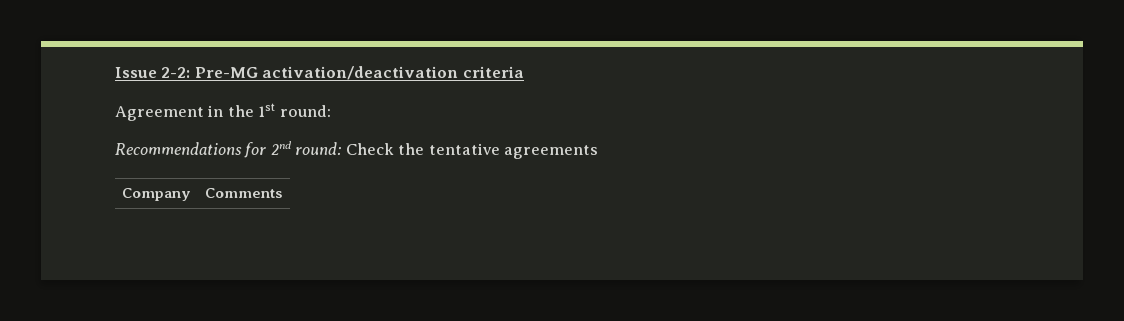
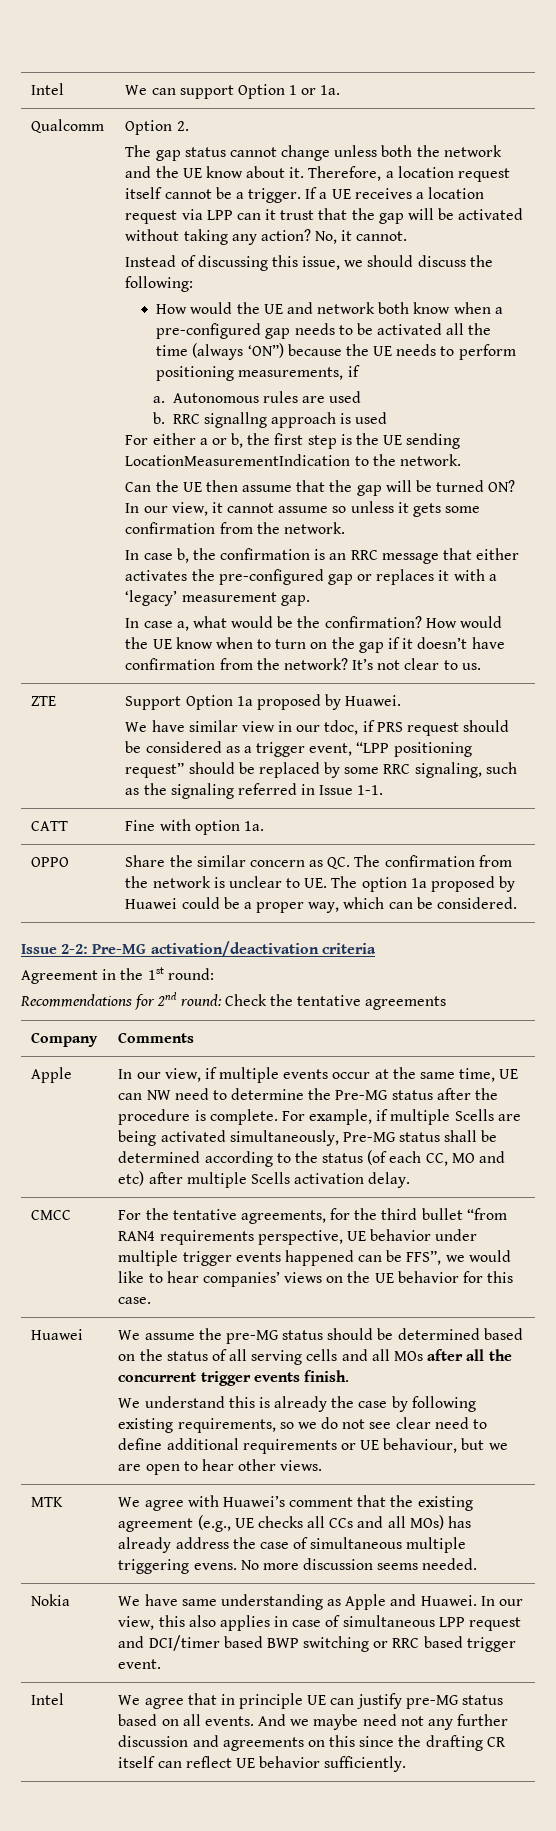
(115, 72) none -> [31,83,65,95] [125,84,341,99] [31,119,105,133] [125,120,189,135] [125,145,502,161] [125,166,511,182] [125,187,485,203] [125,208,524,224] [125,229,408,245] [125,255,493,271] [125,276,194,292] [156,302,503,314] [156,323,492,339] [156,343,516,360] [156,365,360,381] [152,391,362,403] [152,412,388,428] [125,433,461,449] [125,454,461,466] [125,480,516,496] [125,501,481,517] [125,522,345,534] [125,548,520,564] [125,569,497,585] [125,590,310,606] [125,616,503,631] [125,637,505,653] [125,658,481,670] [31,696,57,706] [125,694,402,710] [125,720,510,736] [125,741,472,757] [125,762,517,778] [125,783,384,799] [31,821,69,831] [125,819,264,835] [31,857,70,867] [125,855,512,869] [125,876,516,892] [125,897,518,913] Intel | We can support Option 1 or 1a. // Qualcomm | Option 2. // The gap status cannot change unless both the network and the UE know about it. Therefore, a location request itself cannot be a trigger. If a UE receives a location request via LPP can it trust that the gap will be activated without taking any action? No, it cannot. // Instead of discussing this issue, we should discuss the following: // How would the UE and network both know when a pre-configured gap needs to be activated all the time (always ‘ON”) because the UE needs to perform positioning measurements, if // a. Autonomous rules are used // b. RRC signallng approach is used // For either a or b, the first step is the UE sending LocationMeasurementIndication to the network. // Can the UE then assume that the gap will be turned ON? In our view, it cannot assume so unless it gets some confirmation from the network. // In case b, the confirmation is an RRC message that either activates the pre-configured gap or replaces it with a ‘legacy’ measurement gap. // In case a, what would be the confirmation? How would the UE know when to turn on the gap if it doesn’t have confirmation from the network? It’s not clear to us. // ZTE | Support Option 1a proposed by Huawei. // We have similar view in our tdoc, if PRS request should be considered as a trigger event, “LPP positioning request” should be replaced by some RRC signaling, such as the signaling referred in Issue 1-1. // CATT | Fine with option 1a. // OPPO | Share the similar concern as QC. The confirmation from the network is unclear to UE. The option 1a proposed by Huawei could be a proper way, which can be considered. //
(282, 193) none -> [31,1067,73,1083] [118,1067,519,1083] [118,1088,499,1100] [118,1109,521,1125] [118,1130,498,1146] [118,1150,506,1167] [118,1171,411,1188] [31,1210,72,1220] [118,1208,507,1224] [118,1229,478,1245] [118,1250,511,1266] [118,1271,514,1287] [118,1297,152,1304] [31,1329,84,1340] [118,1328,523,1344] [118,1349,512,1365] [118,1370,349,1386] [118,1396,476,1412] [118,1417,488,1433] [118,1438,508,1454] [118,1459,323,1475] [31,1497,64,1507] [118,1495,473,1511] [118,1515,472,1532] [118,1537,467,1553] [118,1558,478,1574] [31,1594,71,1606] [118,1594,524,1610] [118,1615,522,1631] [118,1635,516,1652] [118,1659,162,1669] [31,1693,65,1705] [118,1693,504,1709] [118,1714,509,1730] [118,1735,506,1751] [118,1756,407,1772] // Apple | In our view, if multiple events occur at the same time, UE can NW need to determine the Pre-MG status after the procedure is complete. For example, if multiple Scells are being activated simultaneously, Pre-MG status shall be determined according to the status (of each CC, MO and etc) after multiple Scells activation delay. // CMCC | For the tentative agreements, for the third bullet “from RAN4 requirements perspective, UE behavior under multiple trigger events happened can be FFS”, we would like to hear companies’ views on the UE behavior for this case. // Huawei | We assume the pre-MG status should be determined based on the status of all serving cells and all MOs after all the concurrent trigger events finish. // We understand this is already the case by following existing requirements, so we do not see clear need to define additional requirements or UE behaviour, but we are open to hear other views. // MTK | We agree with Huawei’s comment that the existing agreement (e.g., UE checks all CCs and all MOs) has already address the case of simultaneous multiple triggering evens. No more discussion seems needed. // Nokia | We have same understanding as Apple and Huawei. In our view, this also applies in case of simultaneous LPP request and DCI/timer based BWP switching or RRC based trigger event. // Intel | We agree that in principle UE can justify pre-MG status based on all events. And we maybe need not any further discussion and agreements on this since the drafting CR itself can reflect UE behavior sufficiently.

